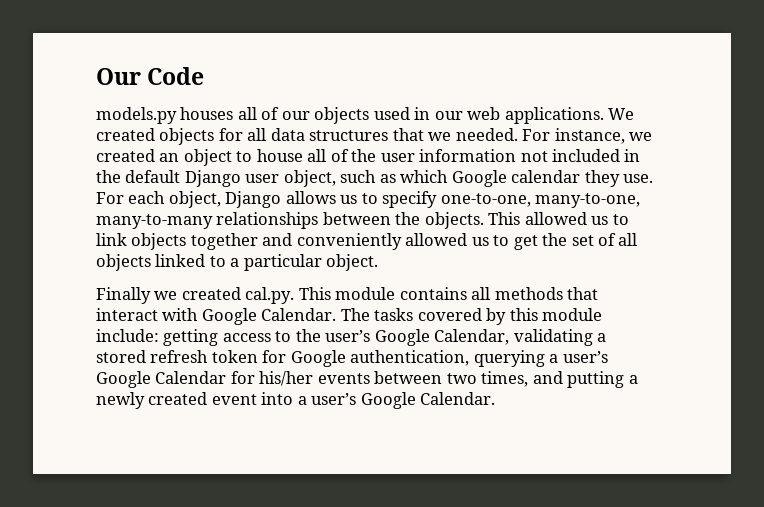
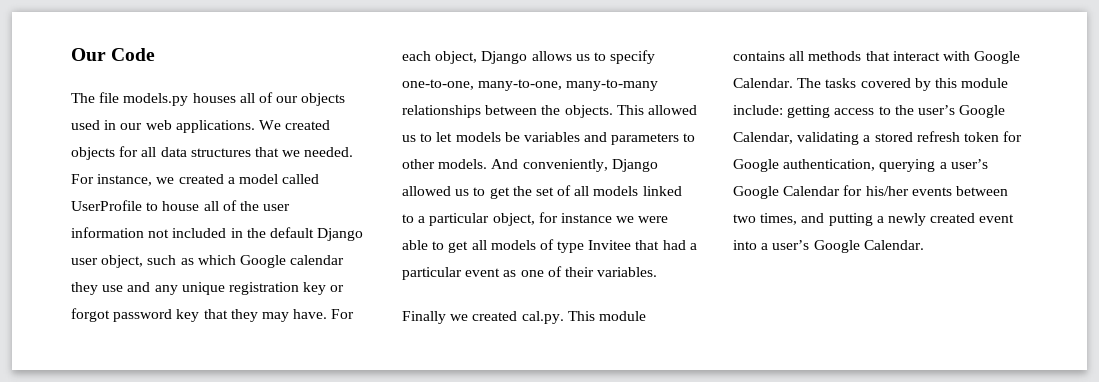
(205, 76) none -> [71,92,120,103] The file
[159,149,232,166] an object -> [227,174,320,184] [71,200,142,211] a model called UserProfile
[623,174,654,183] use. -> [102,282,345,295] [71,308,328,322] use and any unique registration key or forgot password key that they may have.
[96,233,402,250] link objects together and conveniently -> [436,132,696,145] [402,159,658,172] let models be variables and parameters to other models. And conveniently, Django
[96,254,151,271] objects -> [593,186,639,196] models
[326,254,379,271] object. -> [492,212,669,226] [402,239,697,253] [402,266,658,280] object, for instance we were able to get all models of type Invitee that had a particular event as one of their variables.

